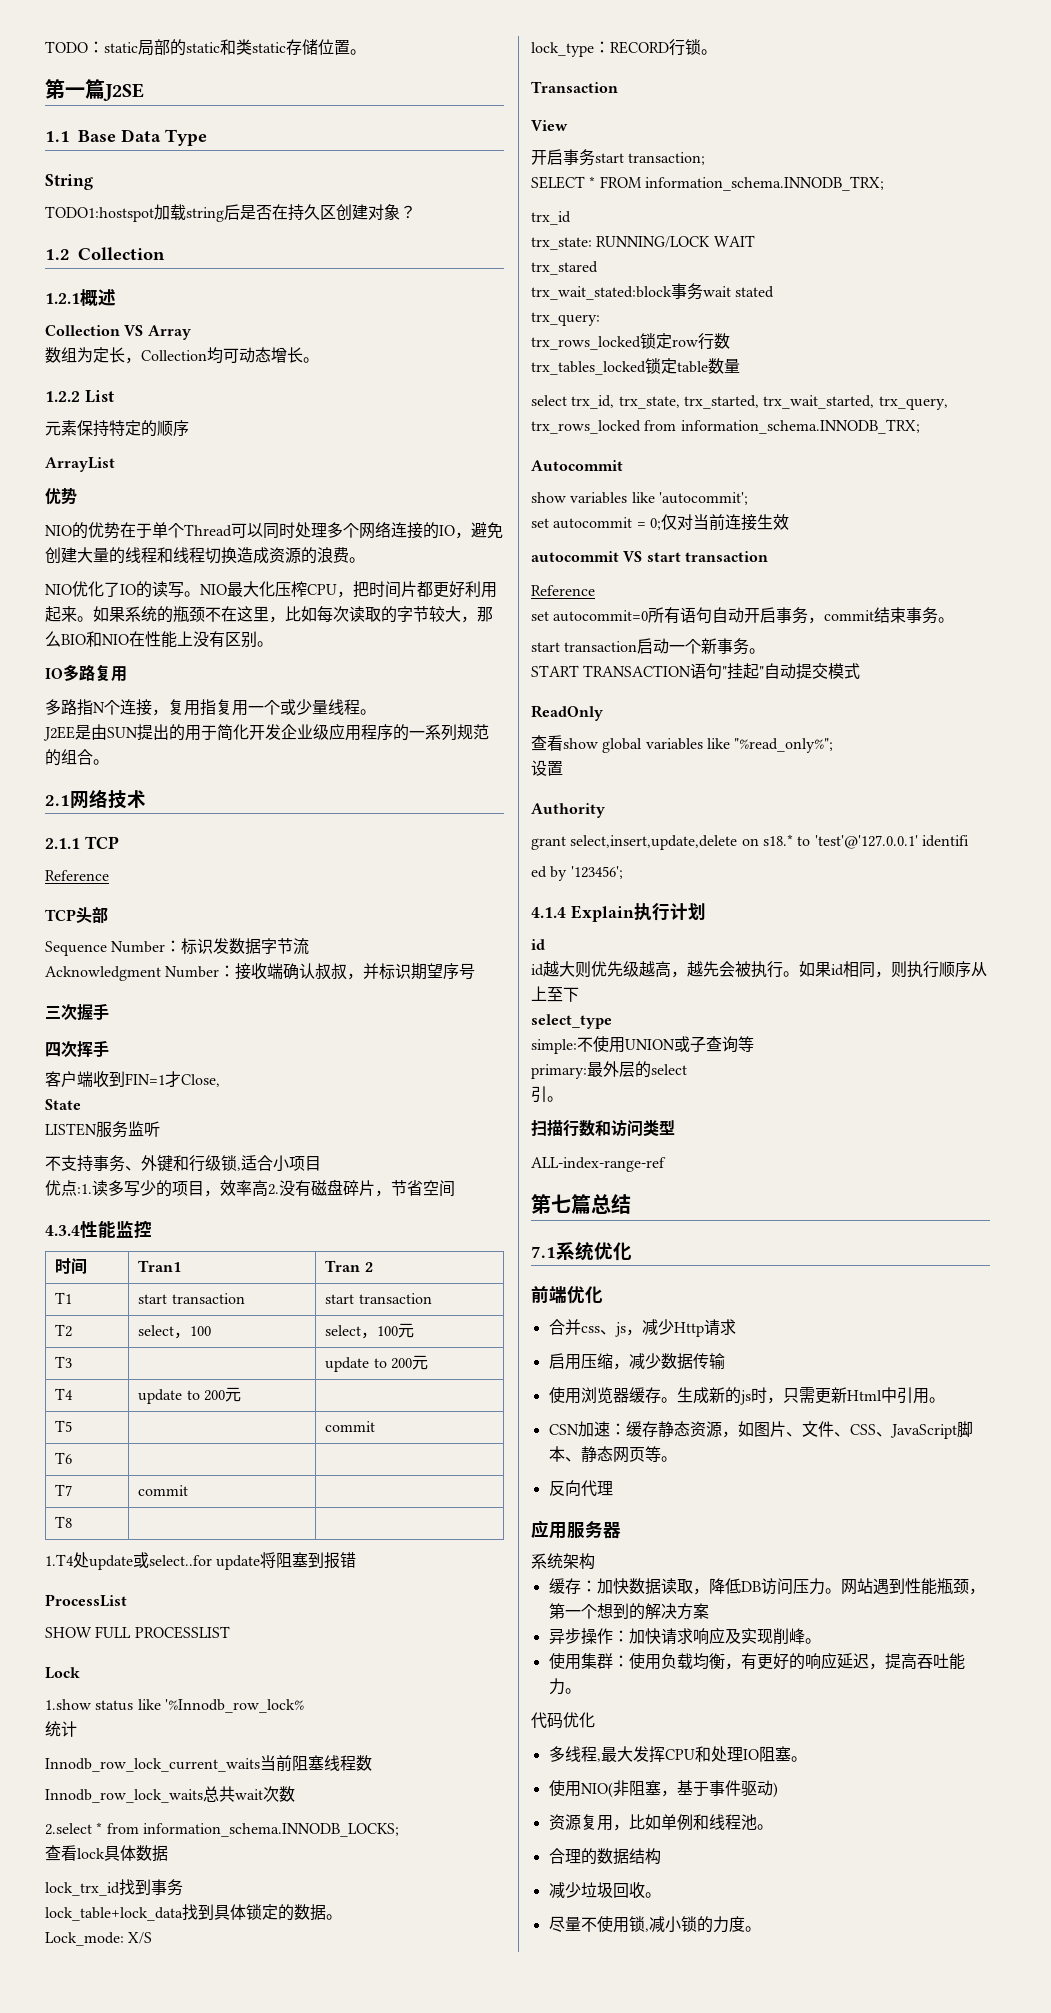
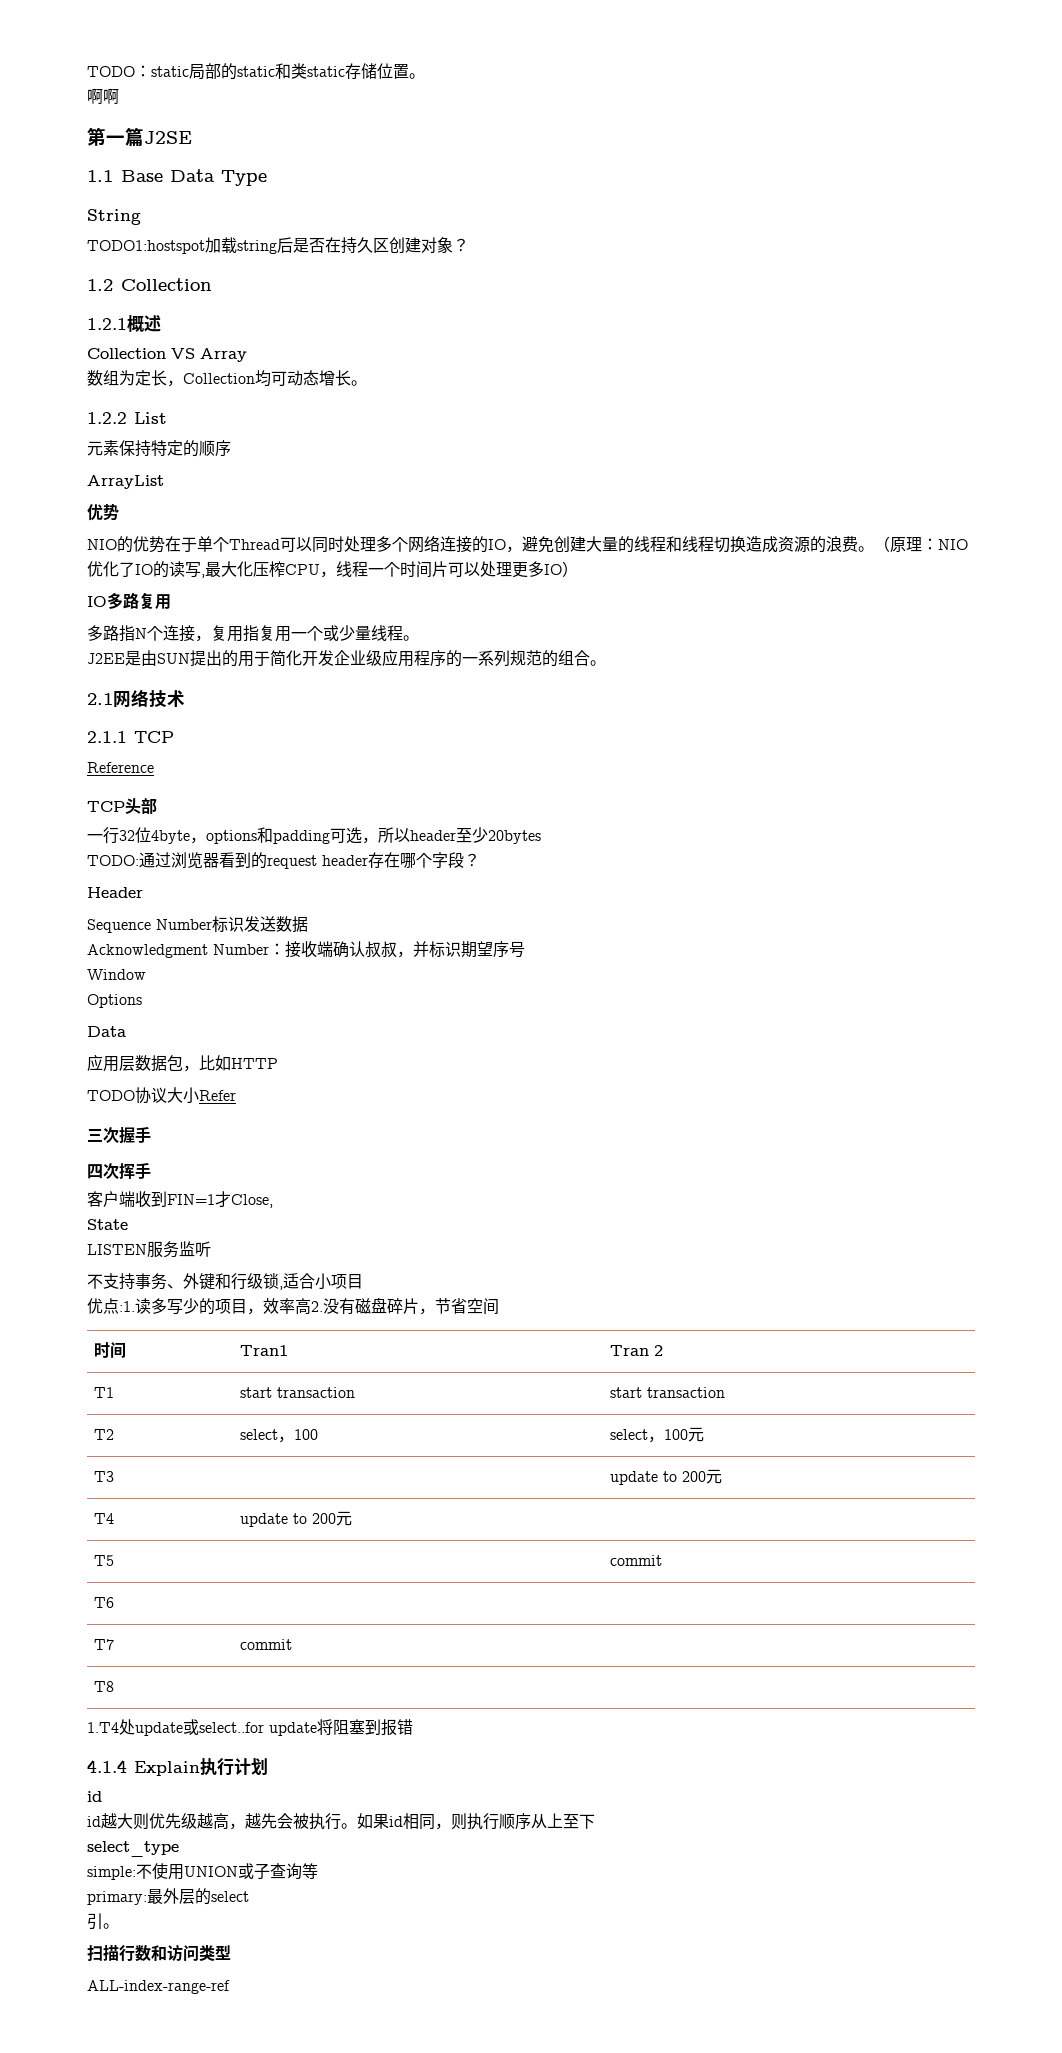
(366, 52) none -> [87,88,119,104] // 啊啊
(365, 560) // -> [874,536,938,552] （原理：
[184,584,227,597] 。NIO -> [201,574,205,578] ,
[353,581,497,598] [45,606,493,623] [45,631,273,648] 把时间片都更好利用起来。如果系统的瓶颈不在这里，比如每次读取的字节较大，那么BIO和NIO在性能上没有区别。 -> [336,561,578,578] 线程一个时间片可以处理更多IO）
(108, 915) none -> [87,827,541,844] [87,852,480,869] [87,887,143,898] // 一行32位4byte，options和padding可选，所以header至少20bytes // TODO:通过浏览器看到的request header存在哪个字段？ // Header
[165,938,310,955] ：标识发数据字节流 -> [212,916,308,933] 标识发送数据
(476, 971) none -> [87,969,146,980] [87,994,142,1008] [87,1026,126,1037] [87,1054,278,1072] [87,1087,236,1104] // Window // Options // Data // 应用层数据包，比如HTTP // TODO协议大小Refer
[45,1220,152,1238] // 4.3.4性能监控 -> (499, 1306) none
[45,1594,127,1607] [45,1626,230,1639] [45,1667,80,1679] [45,1699,304,1713] [45,1721,77,1737] [45,1755,372,1772] [45,1786,295,1803] [45,1822,399,1837] [45,1845,168,1862] [45,1879,183,1896] [45,1904,342,1921] [45,1932,153,1946] [531,39,717,57] [531,81,618,93] [531,120,568,131] [531,149,706,166] [531,176,884,191] [531,211,571,225] [531,235,755,250] [531,261,598,275] [531,283,775,300] [531,312,600,326] [531,333,730,350] [531,358,740,375] [531,395,948,410] [531,419,920,434] [531,460,623,471] [531,492,748,505] [531,514,789,531] [531,551,768,562] [531,585,595,596] [531,607,955,624] [531,638,766,655] [531,663,861,680] [531,705,603,721] [531,735,834,753] [531,760,563,776] [531,803,605,818] [531,834,969,850] [531,866,623,881] // ProcessList // SHOW FULL PROCESSLIST // Lock // 1.show status like '%Innodb_row_lock% // 统计 // Innodb_row_lock_current_waits当前阻塞线程数 // Innodb_row_lock_waits总共wait次数 // 2.select * from information_schema.INNODB_LOCKS; // 查看lock具体数据 // lock_trx_id找到事务 // lock_table+lock_data找到具体锁定的数据。 // Lock_mode: X/S // lock_type：RECORD行锁。 // Transaction // View // 开启事务start transaction; // SELECT * FROM information_schema.INNODB_TRX; // trx_id // trx_state: RUNNING/LOCK WAIT // trx_stared // trx_wait_stated:block事务wait stated // trx_query: // trx_rows_locked锁定row行数 // trx_tables_locked锁定table数量 // select trx_id, trx_state, trx_started, trx_wait_started, trx_query, trx_rows_locked from information_schema.INNODB_TRX; // Autocommit // show variables like 'autocommit'; // set autocommit = 0;仅对当前连接生效 // autocommit VS start transaction // Reference // set autocommit=0所有语句自动开启事务，commit结束事务。 // start transaction启动一个新事务。 // START TRANSACTION语句"挂起"自动提交模式 // ReadOnly // 查看show global variables like "%read_only%"; // 设置 // Authority // grant select,insert,update,delete on s18.* to 'test'@'127.0.0.1' identifi // ed by '123456'; -> (413, 1727) none
[531,1194,631,1214] [531,1241,632,1261] [531,1286,603,1304] [548,1319,736,1337] [548,1353,725,1370] [548,1387,945,1405] [548,1421,973,1439] [548,1446,677,1463] [548,1480,613,1497] [531,1520,621,1539] [531,1553,595,1570] [548,1578,985,1595] [548,1603,709,1620] [548,1627,821,1645] [548,1652,965,1670] [548,1678,581,1695] [531,1712,595,1729] [548,1746,807,1763] [548,1780,778,1798] [548,1814,773,1831] [548,1848,661,1865] [548,1882,661,1899] [548,1916,761,1933] // 第七篇总结 // 7.1系统优化 // 前端优化 // 合并css、js，减少Http请求 // 启用压缩，减少数据传输 // 使用浏览器缓存。生成新的js时，只需更新Html中引用。 // CSN加速：缓存静态资源，如图片、文件、CSS、JavaScript脚本、静态网页等。 // 反向代理 // 应用服务器 // 系统架构 // 缓存：加快数据读取，降低DB访问压力。网站遇到性能瓶颈，第一个想到的解决方案 // 异步操作：加快请求响应及实现削峰。 // 使用集群：使用负载均衡，有更好的响应延迟，提高吞吐能力。 // 代码优化 // 多线程,最大发挥CPU和处理IO阻塞。 // 使用NIO(非阻塞，基于事件驱动) // 资源复用，比如单例和线程池。 // 合理的数据结构 // 减少垃圾回收。 // 尽量不使用锁,减小锁的力度。 -> (230, 1987) none

